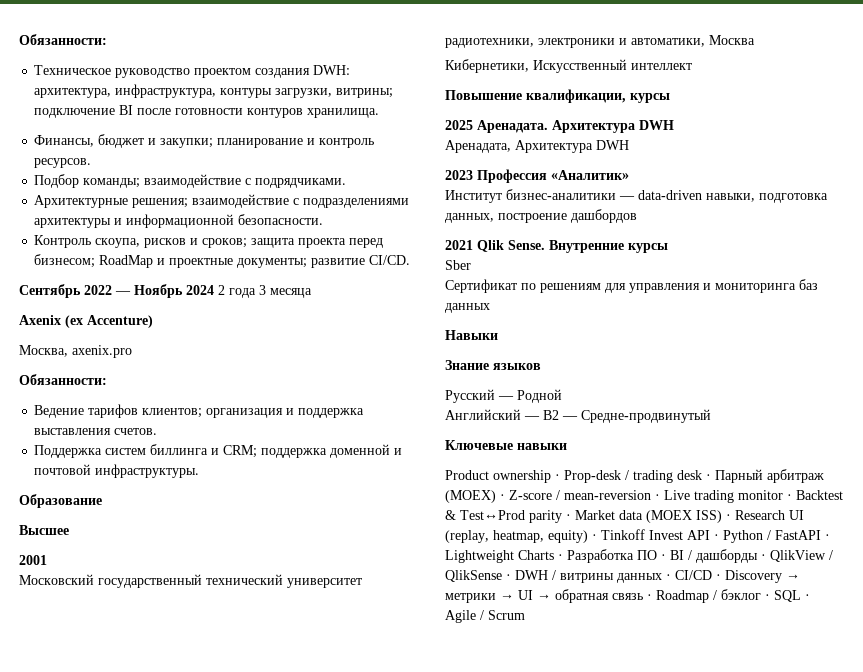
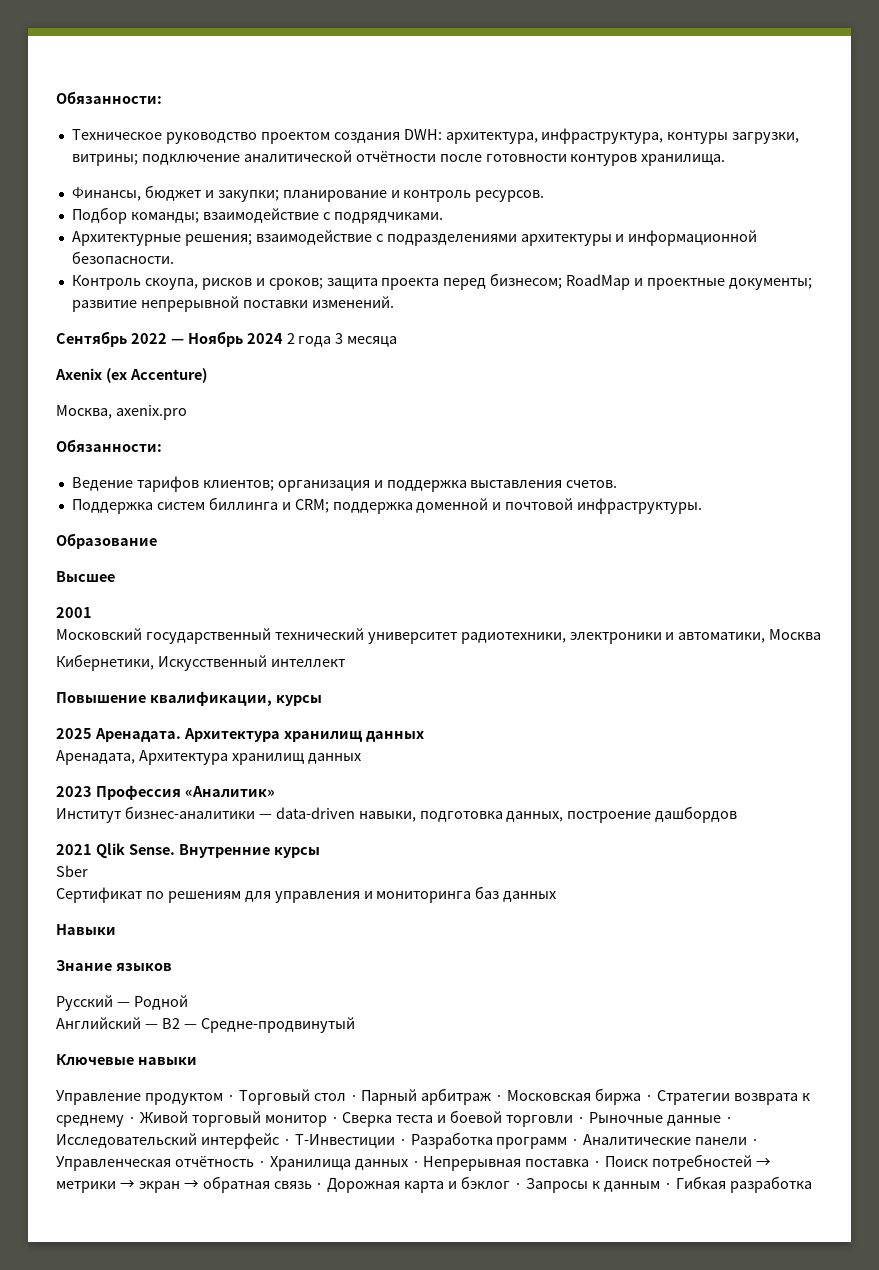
[119,105,134,115] BI -> [243,150,436,162] аналитической отчётности
[369,255,411,265] CI/CD. -> [140,296,394,312] непрерывной поставки изменений.
[639,120,674,130] DWH -> [283,731,424,742] хранилищ данных
[596,140,629,150] DWH -> [231,753,361,765] хранилищ данных
[445,469,824,483] [445,490,843,503] [445,510,804,523] [445,529,830,543] [445,549,833,563] [445,570,782,583] Product ownership · Prop-desk / trading desk · Парный арбитраж (MOEX) · Z-score / mean-reversion · Live trading monitor · Backtest & Test↔Prod parity · Market data (MOEX ISS) · Research UI (replay, heatmap, equity) · Tinkoff Invest API · Python / FastAPI · Lightweight Charts · Разработка ПО · BI / дашборды · QlikView / QlikSense · DWH / витрины данных · CI/CD · Discovery -> [56,1088,810,1105] [56,1110,733,1127] [56,1132,760,1149] [56,1154,753,1171] Управление продуктом · Торговый стол · Парный арбитраж · Московская биржа · Стратегии возврата к среднему · Живой торговый монитор · Сверка теста и боевой торговли · Рыночные данные · Исследовательский интерфейс · Т-Инвестиции · Разработка программ · Аналитические панели · Управленческая отчётность · Хранилища данных · Непрерывная поставка · Поиск потребностей
[518,590,533,600] UI -> [138,1181,180,1193] экран
[656,589,810,603] [445,610,525,623] Roadmap / бэклог · SQL · Agile / Scrum -> [327,1176,812,1193] Дорожная карта и бэклог · Запросы к данным · Гибкая разработка

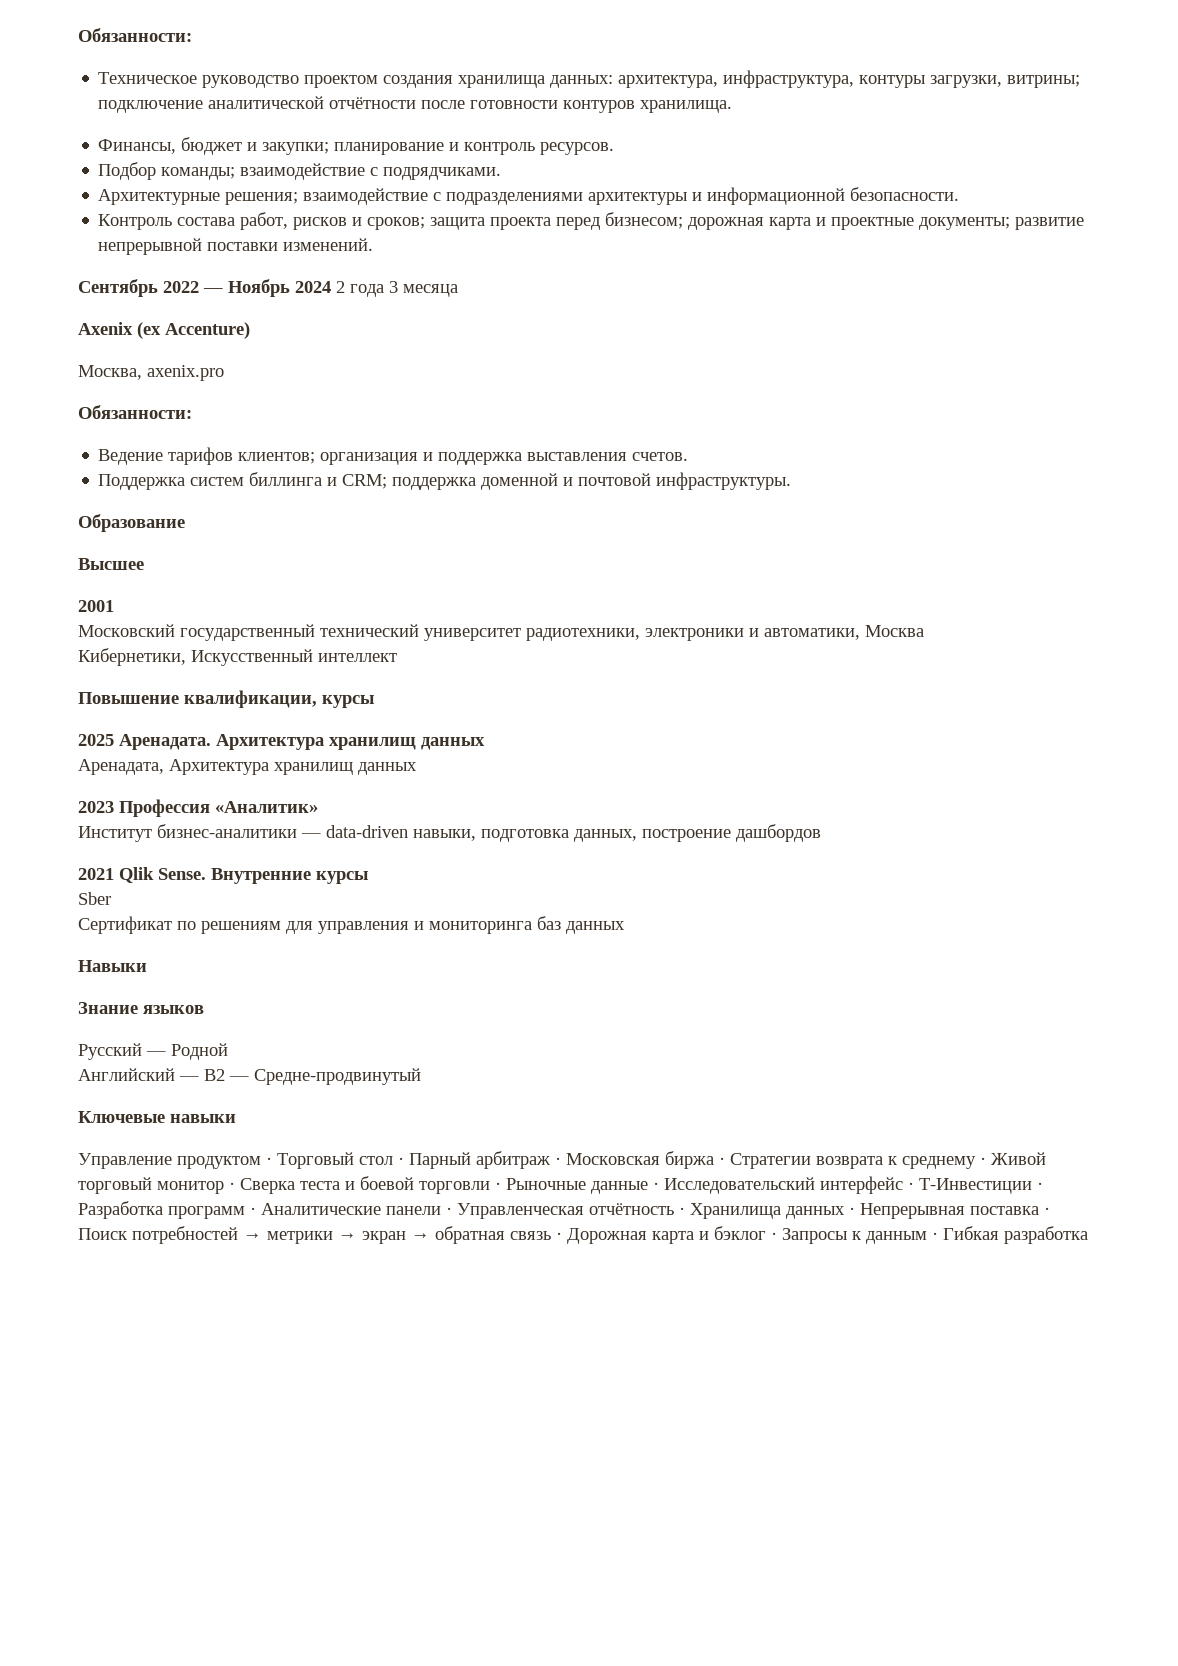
[403,129,442,140] DWH: -> [458,75,614,88] хранилища данных:
[144,278,198,290] скоупа, -> [177,212,289,230] состава работ,
[566,274,631,290] RoadMap -> [688,217,812,230] дорожная карта

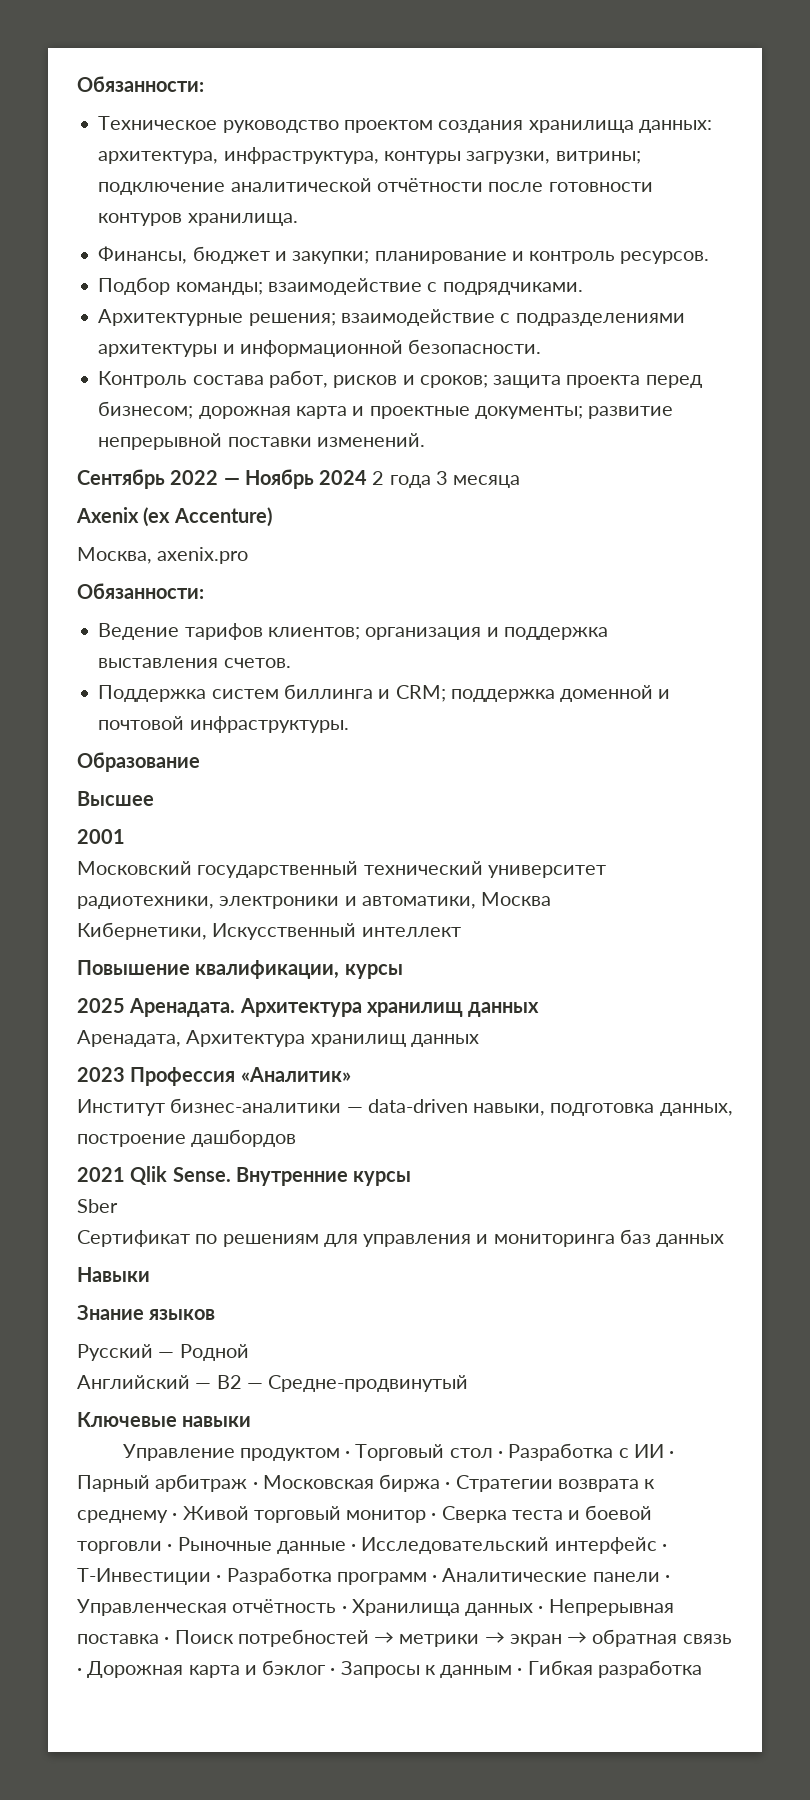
(404, 1161) none -> [508,1443,675,1461] Разработка с ИИ ·

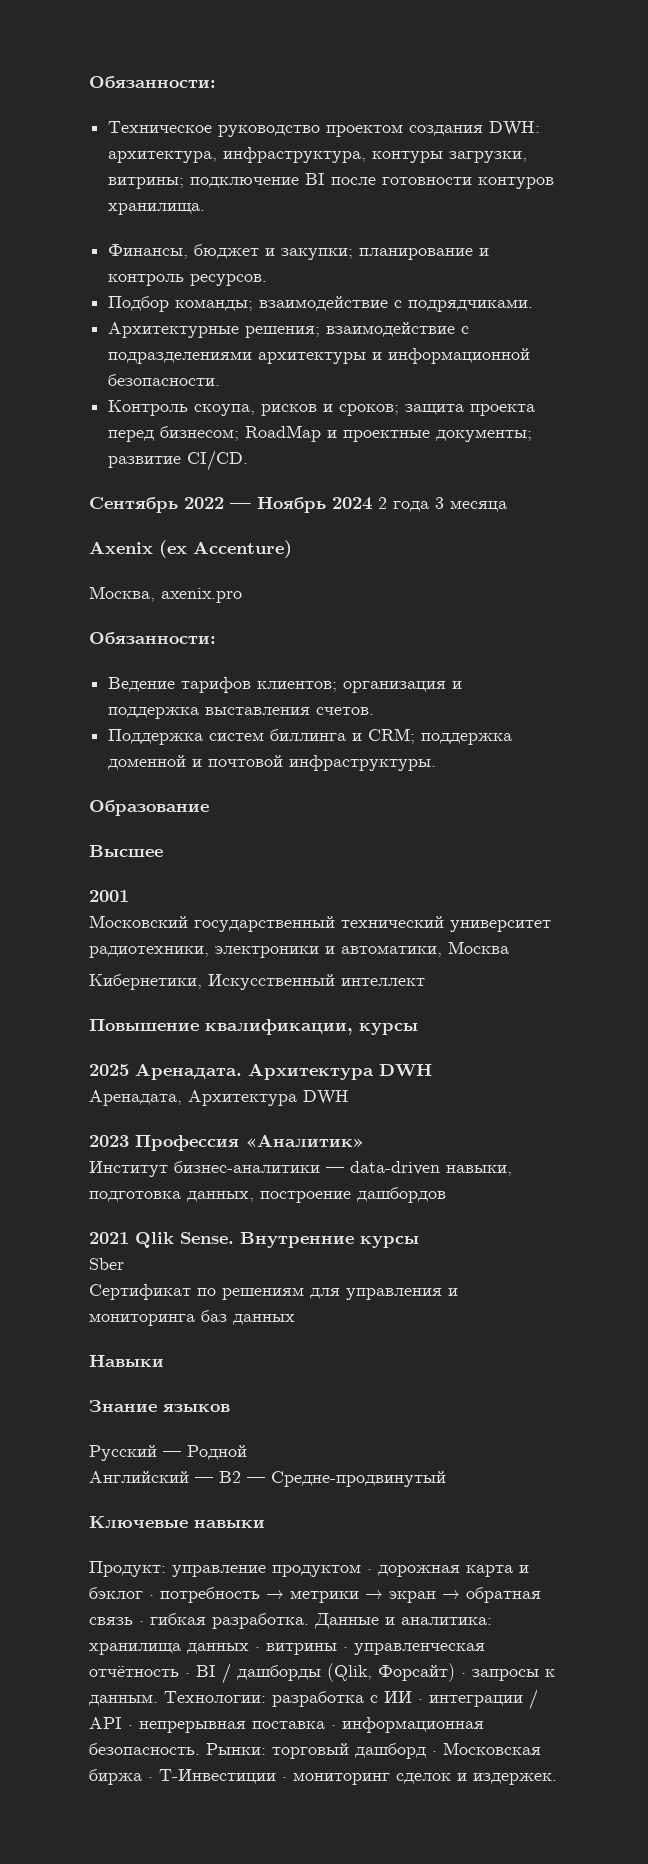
[528,120,712,133] хранилища данных: -> [489,121,541,136] DWH:
[230,178,483,192] аналитической отчётности -> [305,173,326,185] BI
[192,370,328,388] состава работ, -> [194,404,256,416] скоупа,
[198,406,347,419] дорожная карта -> [245,425,322,442] RoadMap
[98,433,425,450] непрерывной поставки изменений. -> [187,450,249,471] CI/CD.
[366,1002,540,1017] хранилищ данных -> [379,1064,432,1077] DWH
[310,1034,479,1047] хранилищ данных -> [303,1090,349,1105] DWH
[122,1443,675,1461] [77,1474,656,1492] [77,1505,653,1523] [77,1537,667,1554] [77,1567,670,1585] [77,1599,674,1616] [77,1629,369,1647] Управление продуктом · Торговый стол · Разработка с ИИ · Парный арбитраж · Московская биржа · Стратегии возврата к среднему · Живой торговый монитор · Сверка теста и боевой торговли · Рыночные данные · Исследовательский интерфейс · Т-Инвестиции · Разработка программ · Аналитические панели · Управленческая отчётность · Хранилища данных · Непрерывная поставка · Поиск потребностей -> [89,1561,529,1577] [89,1587,260,1603] Продукт: управление продуктом · дорожная карта и бэклог · потребность
[87,1660,702,1678] Дорожная карта и бэклог · Запросы к данным · Гибкая разработка -> [150,1613,492,1629] [89,1643,485,1655] [89,1663,555,1684] [89,1689,538,1710] [89,1717,484,1733] [89,1742,541,1759] [89,1769,557,1785] гибкая разработка. Данные и аналитика: хранилища данных · витрины · управленческая отчётность · BI / дашборды (Qlik, Форсайт) · запросы к данным. Технологии: разработка с ИИ · интеграции / API · непрерывная поставка · информационная безопасность. Рынки: торговый дашборд · Московская биржа · Т-Инвестиции · мониторинг сделок и издержек.

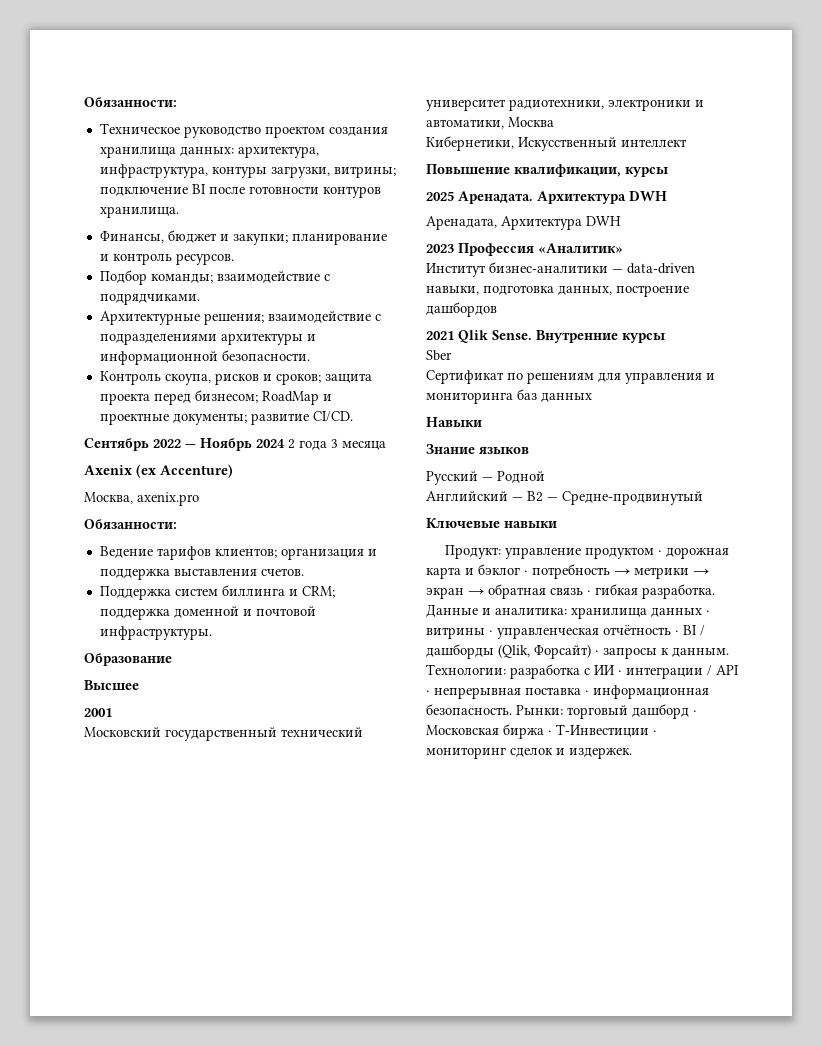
[489,121,541,136] DWH: -> [99,146,234,158] хранилища данных:

